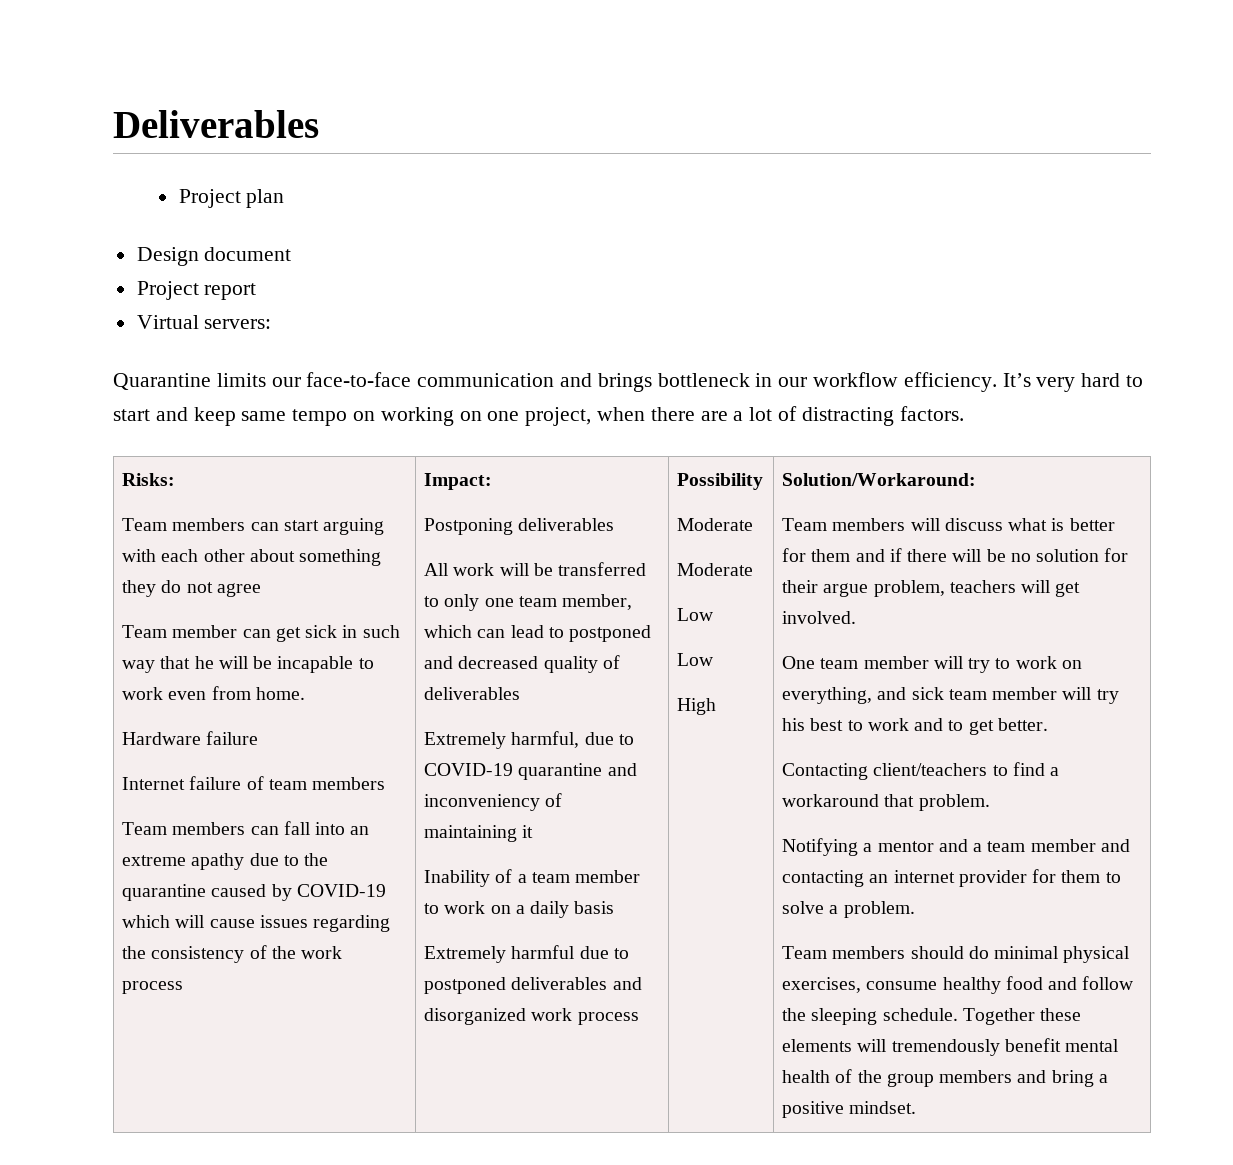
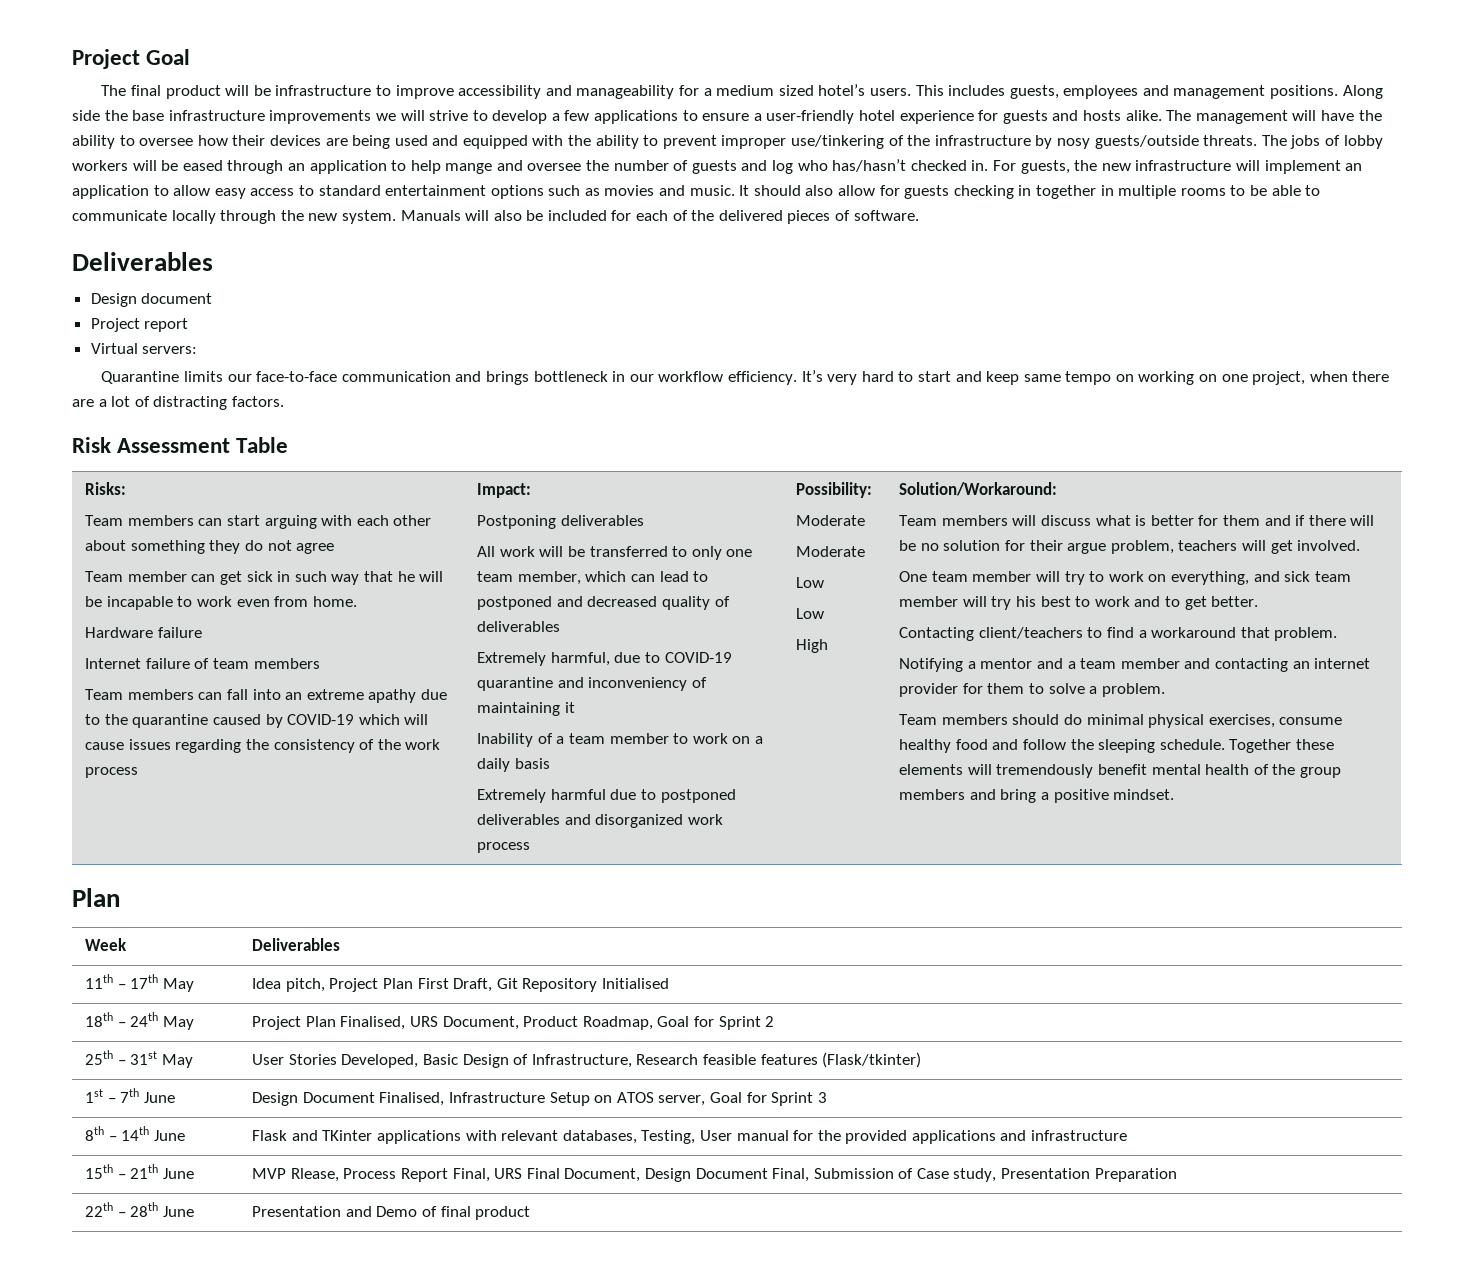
[113,110,319,138] [178,189,285,208] Deliverables // Project plan -> [72,49,191,69] [101,84,1383,99] [72,110,1382,124] [72,135,1383,149] [72,159,1363,174] [72,185,1321,199] [72,210,919,224] [72,252,213,271] Project Goal // The final product will be infrastructure to improve accessibility and manageability for a medium sized hotel’s users. This includes guests, employees and management positions. Along side the base infrastructure improvements we will strive to develop a few applications to ensure a user-friendly hotel experience for guests and hosts alike. The management will have the ability to oversee how their devices are being used and equipped with the ability to prevent improper use/tinkering of the infrastructure by nosy guests/outside threats. The jobs of lobby workers will be eased through an application to help mange and oversee the number of guests and log who has/hasn’t checked in. For guests, the new infrastructure will implement an application to allow easy access to standard entertainment options such as movies and music. It should also allow for guests checking in together in multiple rooms to be able to communicate locally through the new system. Manuals will also be included for each of the delivered pieces of software. // Deliverables
(964, 413) none -> [72,437,289,453] // Risk Assessment Table
[677,473,764,490] Possibility -> [796,482,873,498] Possibility:
(917, 1107) none -> [72,888,120,907] [85,938,128,951] [252,938,341,951] [85,974,194,992] [252,978,669,992] [85,1012,194,1030] [252,1016,775,1030] [85,1050,193,1068] [252,1052,922,1068] [85,1088,175,1103] [252,1092,827,1106] [85,1126,185,1141] [252,1130,1128,1144] [85,1164,194,1179] [252,1168,1177,1182] [85,1202,194,1217] [252,1206,531,1220] // Plan // Week | Deliverables // 11th – 17th May | Idea pitch, Project Plan First Draft, Git Repository Initialised // 18th – 24th May | Project Plan Finalised, URS Document, Product Roadmap, Goal for Sprint 2 // 25th – 31st May | User Stories Developed, Basic Design of Infrastructure, Research feasible features (Flask/tkinter) // 1st – 7th June | Design Document Finalised, Infrastructure Setup on ATOS server, Goal for Sprint 3 // 8th – 14th June | Flask and TKinter applications with relevant databases, Testing, User manual for the provided applications and infrastructure // 15th – 21th June | MVP Rlease, Process Report Final, URS Final Document, Design Document Final, Submission of Case study, Presentation Preparation // 22th – 28th June | Presentation and Demo of final product

